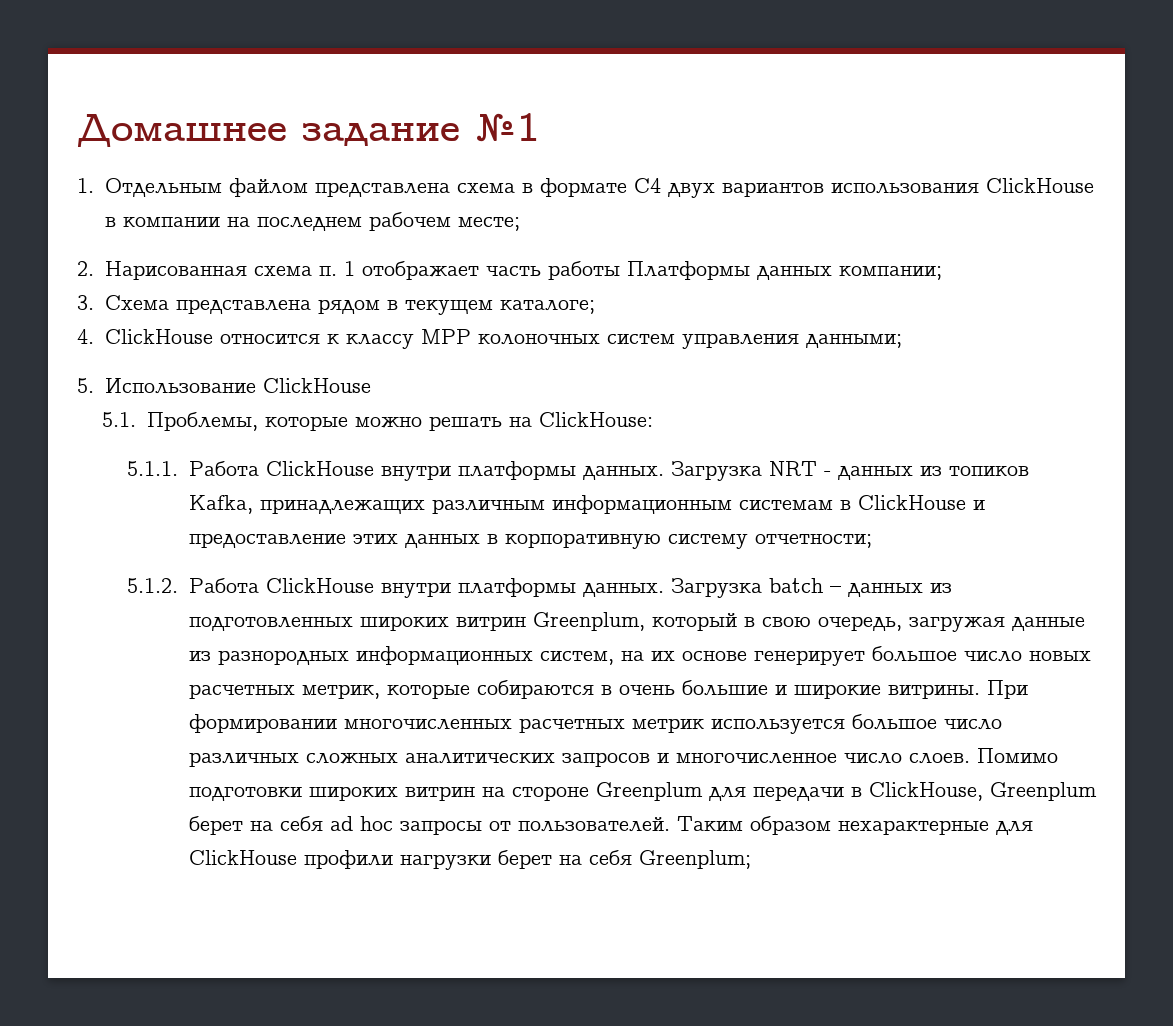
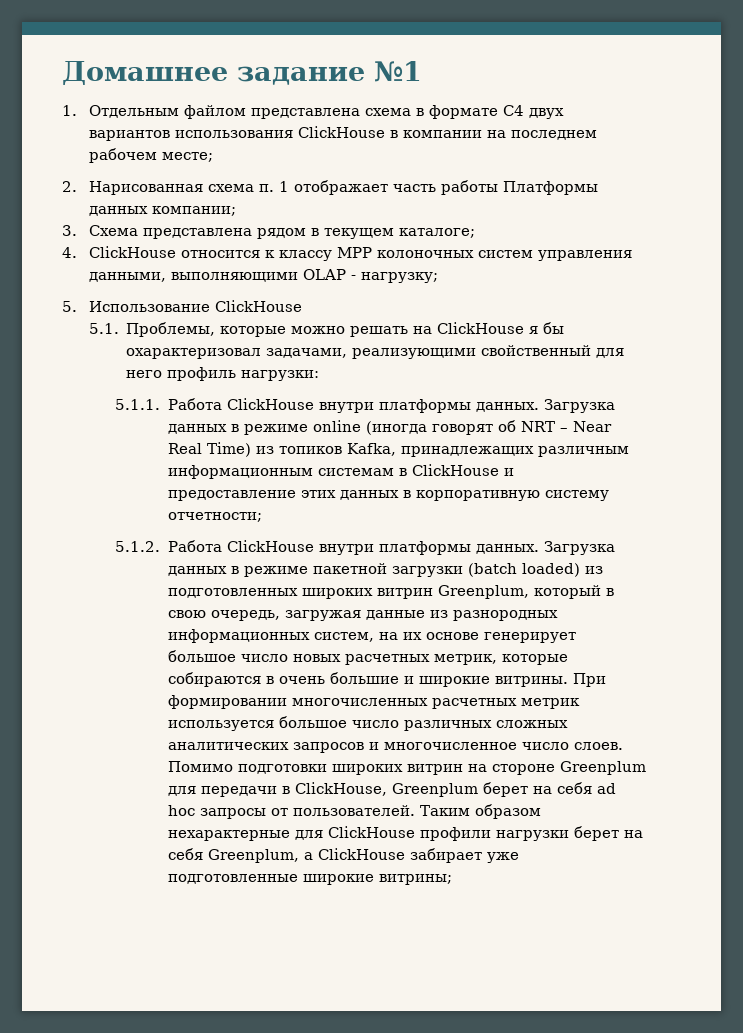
[805,334,902,348] данными; -> [88,269,438,283] данными, выполняющими OLAP - нагрузку;
[538,412,653,427] ClickHouse: -> [437,322,565,334] [126,345,625,359] [126,367,320,381] ClickHouse я бы охарактеризовал задачами, реализующими свойственный для него профиль нагрузки:
[768,461,913,480] NRT - данных -> [167,420,612,435] [167,442,251,457] данных в режиме online (иногда говорят об NRT – Near Real Time)
[768,578,923,597] batch – данных -> [167,563,580,577] данных в режиме пакетной загрузки (batch loaded)
[638,850,751,869] Greenplum; -> [207,848,519,863] [167,874,452,885] Greenplum, а ClickHouse забирает уже подготовленные широкие витрины;

